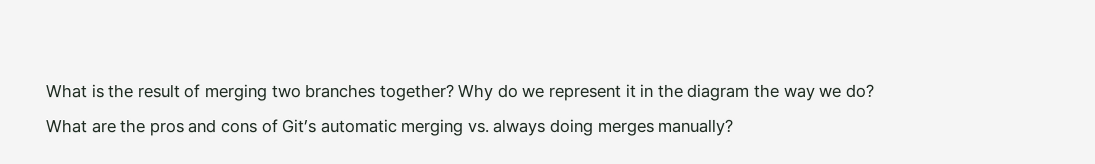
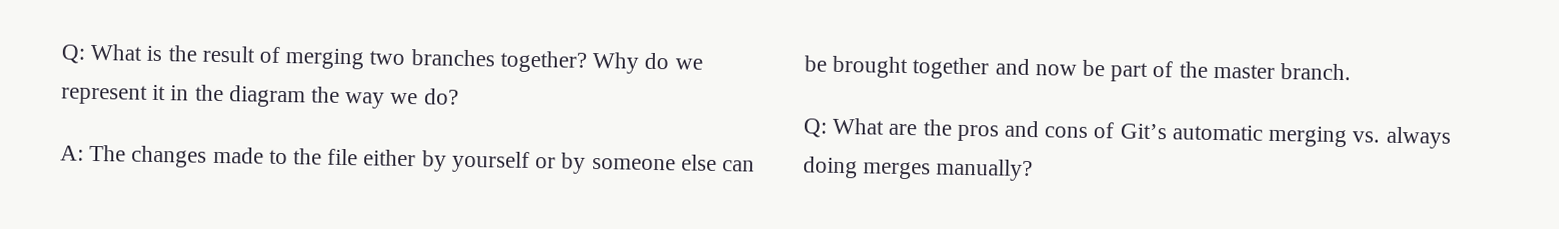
(46, 91) none -> [61,44,86,64] Q:
(875, 90) none -> [60,144,755,174] [804,55,1352,82] [803,118,827,138] A: The changes made to the file either by yourself or by someone else can be brought together and now be part of the master branch. // Q:

